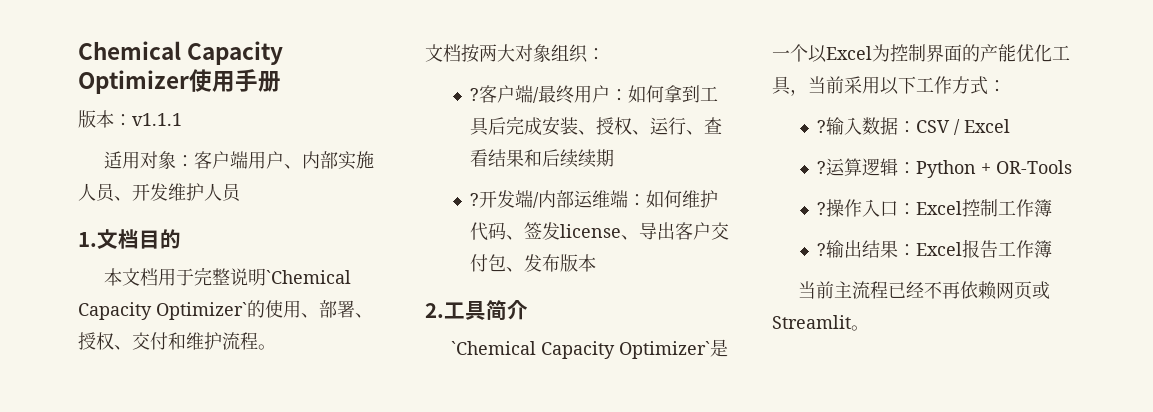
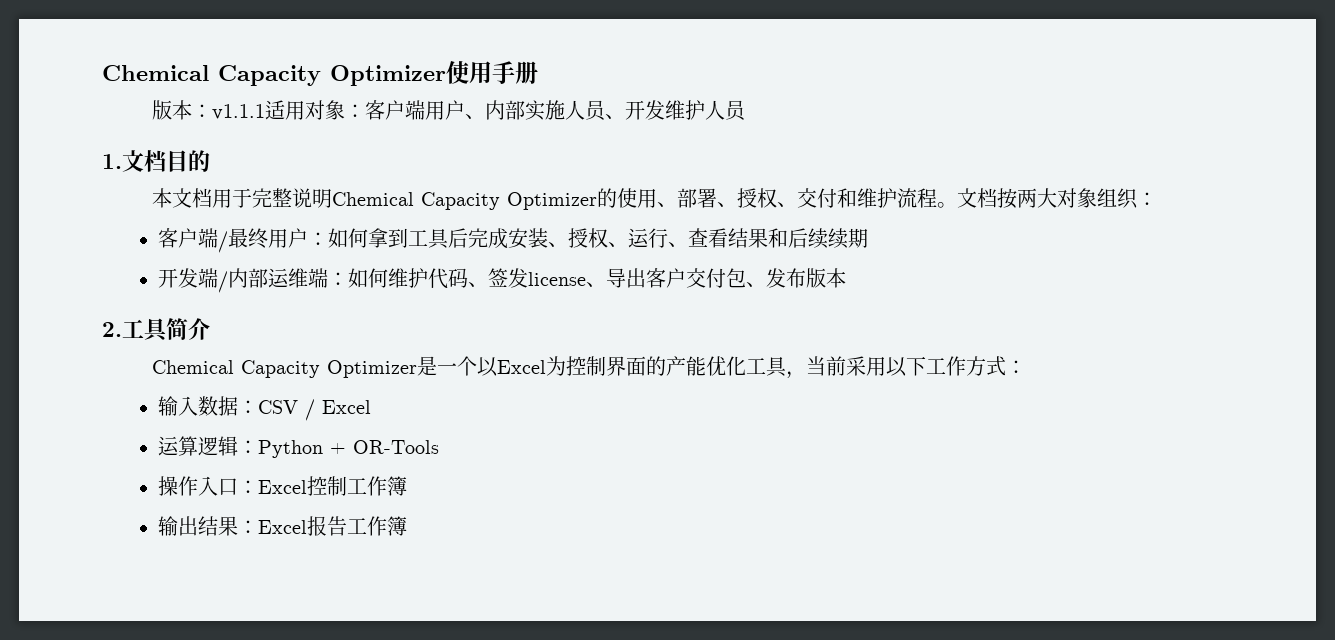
(182, 119) // -> (265, 112) none
[265,270,351,284] [78,302,247,320] `Chemical Capacity Optimizer` -> [331,192,597,210] Chemical Capacity Optimizer
(276, 347) // -> (957, 205) none
[470,88,480,101] ? -> (1157, 199) none
[470,193,480,206] ? -> (868, 238) none
[450,341,710,359] `Chemical Capacity Optimizer` -> [151,360,417,378] Chemical Capacity Optimizer
[817,120,827,133] ? -> (1026, 367) none
[817,161,827,174] ? -> (371, 407) none
[817,202,827,215] ? -> (439, 447) none
[817,243,827,256] ? -> (407, 486) none
[797,281,1050,300] [772,315,869,331] // 当前主流程已经不再依赖网页或Streamlit。 -> (407, 526) none

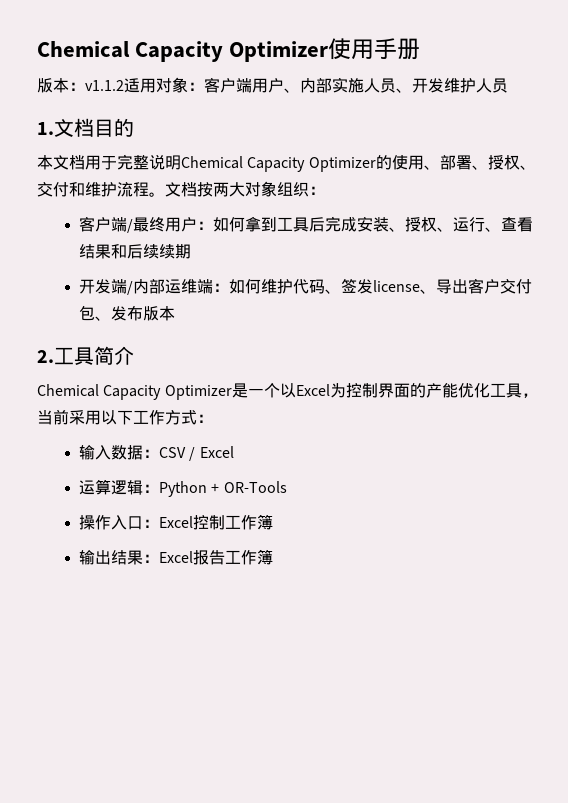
[211,104,265,120] v1.1.1 -> [85,80,124,91] v1.1.2

